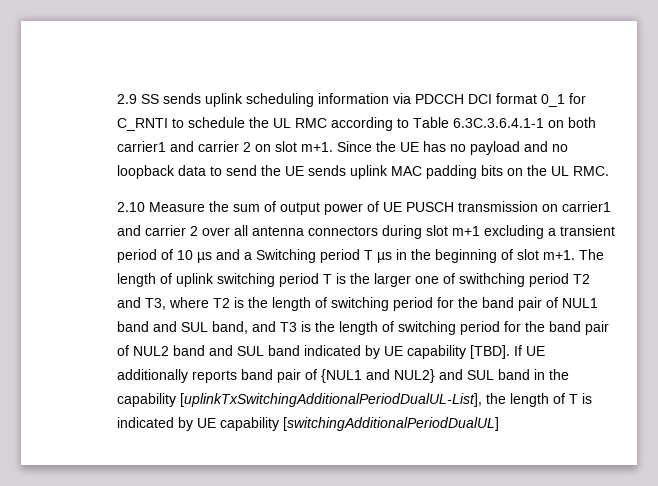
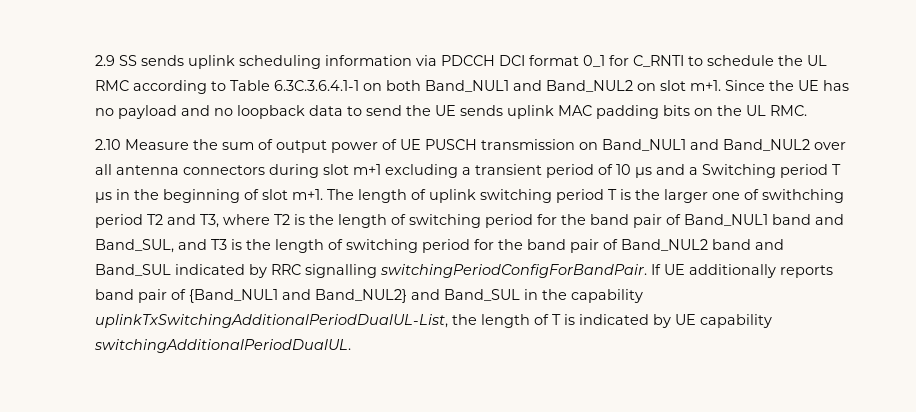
[117,141,252,152] carrier1 and carrier 2 -> [425,80,634,92] Band_NUL1 and Band_NUL2
[562,201,612,212] [117,225,199,236] carrier1 and carrier 2 -> [602,139,811,151] Band_NUL1 and Band_NUL2
[562,298,599,308] [117,321,249,334] NUL1 band and SUL band, -> [684,214,845,226] [95,239,175,253] Band_NUL1 band and Band_SUL,
[133,345,511,359] NUL2 band and SUL band indicated by UE capability [TBD]. -> [621,239,785,251] [95,264,648,278] Band_NUL2 band and Band_SUL indicated by RRC signalling switchingPeriodConfigForBandPair.
[321,369,531,383] {NUL1 and NUL2} and SUL band -> [189,289,521,303] {Band_NUL1 and Band_NUL2} and Band_SUL
[180,393,483,407] [uplinkTxSwitchingAdditionalPeriodDualUL-List], -> [95,314,449,328] uplinkTxSwitchingAdditionalPeriodDualUL-List,
[283,417,500,431] [switchingAdditionalPeriodDualUL] -> [94,339,352,353] switchingAdditionalPeriodDualUL.

